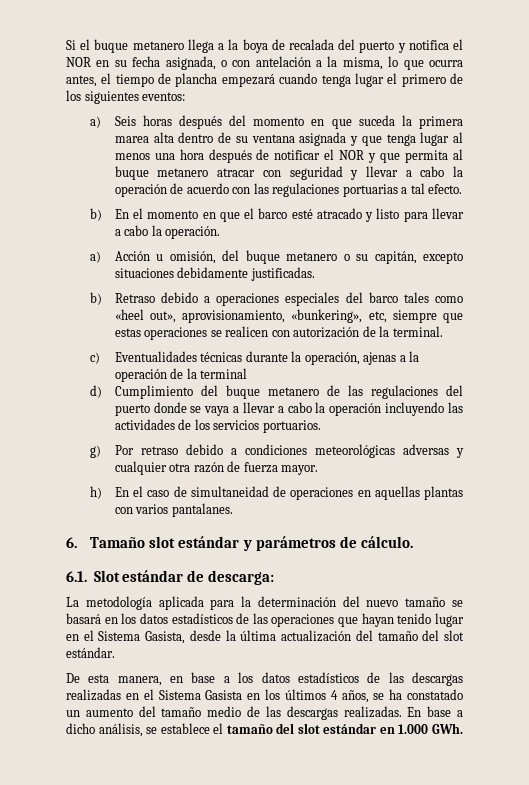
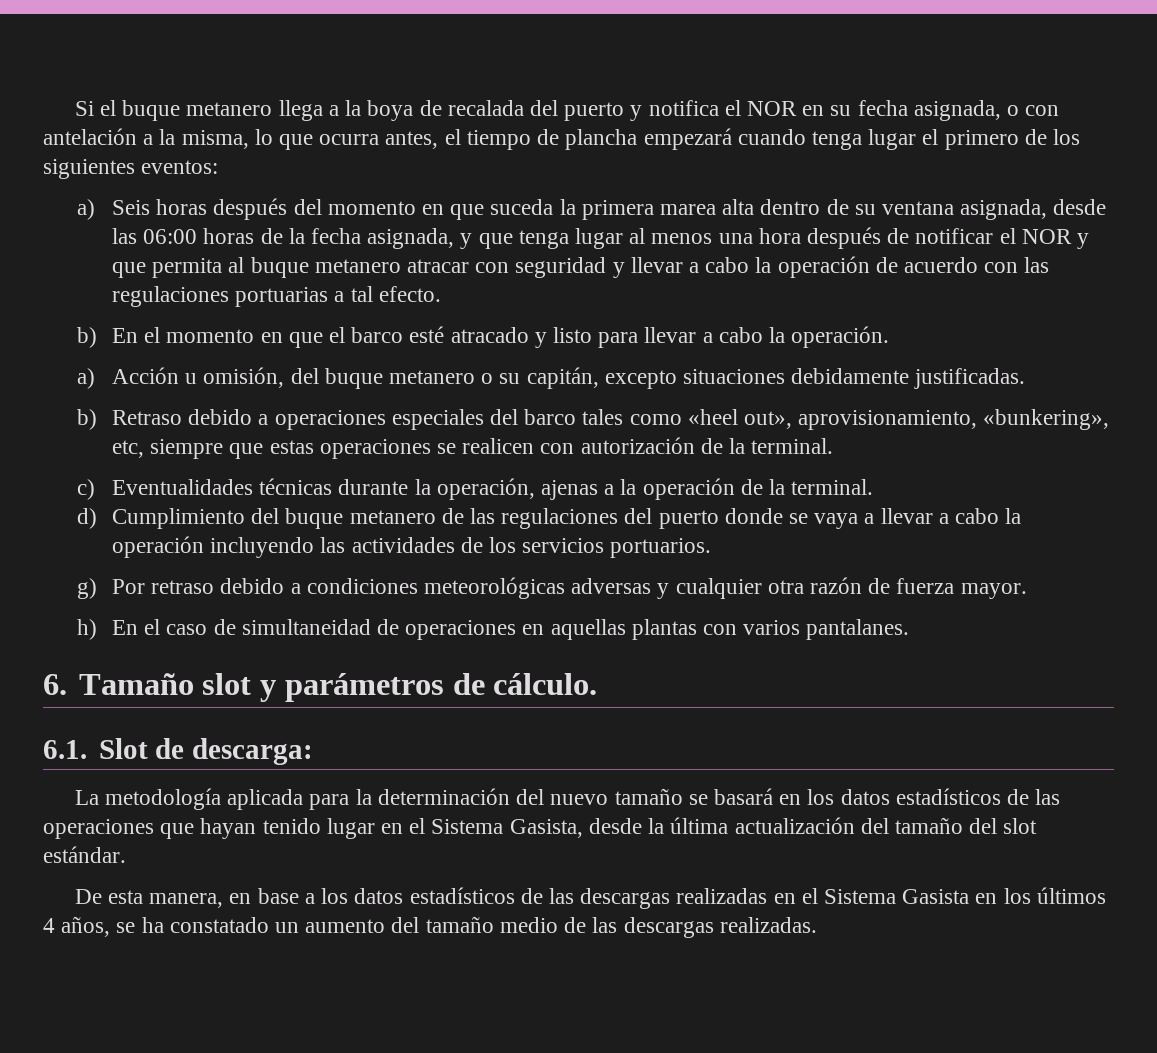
[299,132,347,146] asignada -> [960,199,1107,220] [111,228,455,249] asignada, desde las 06:00 horas de la fecha asignada,
[200,368,248,379] terminal -> [791,479,874,495] terminal.
[178,536,240,548] estándar -> (252, 684) none
[122,570,184,582] estándar -> (148, 748) none
[407,706,463,717] [66,723,463,737] En base a dicho análisis, se establece el tamaño del slot estándar en 1.000 GWh. -> (817, 925) none

